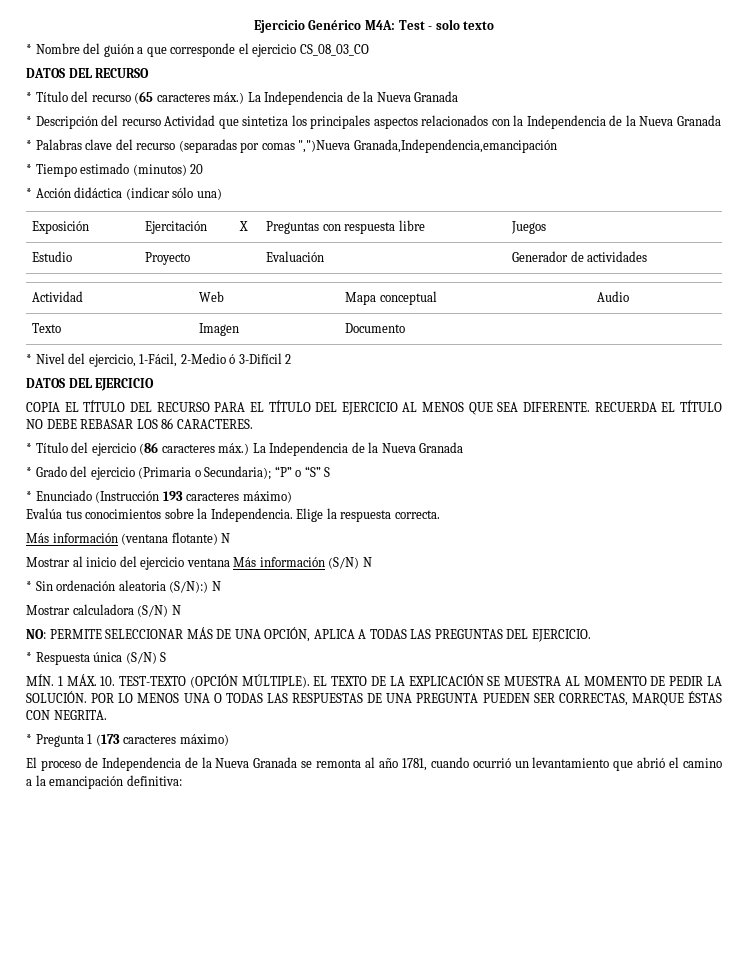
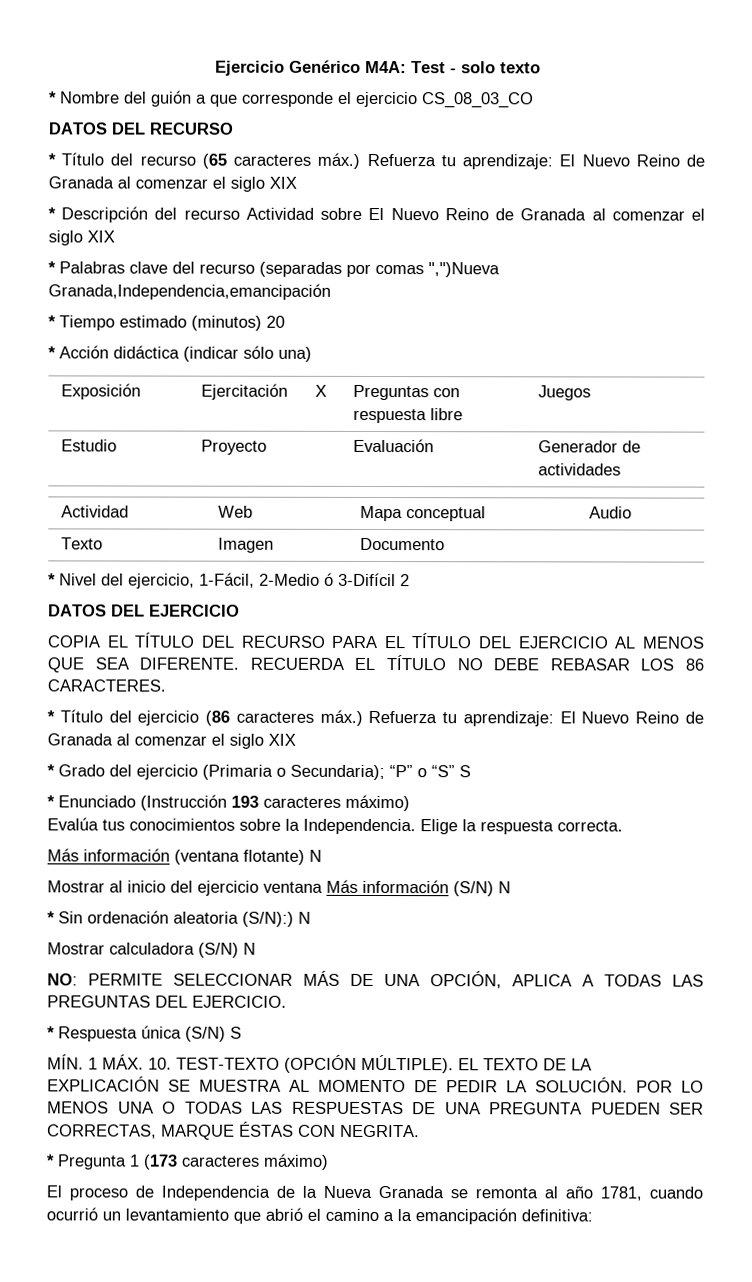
[247,91,459,105] La Independencia de la Nueva Granada -> [366,153,706,170] [48,176,297,192] Refuerza tu aprendizaje: El Nuevo Reino de Granada al comenzar el siglo XIX
[218,115,721,129] que sintetiza los principales aspectos relacionados con la Independencia de la Nueva Granada -> [320,207,706,221] [48,230,115,246] sobre El Nuevo Reino de Granada al comenzar el siglo XIX
[252,442,464,456] La Independencia de la Nueva Granada -> [368,710,704,727] [47,733,296,749] Refuerza tu aprendizaje: El Nuevo Reino de Granada al comenzar el siglo XIX

